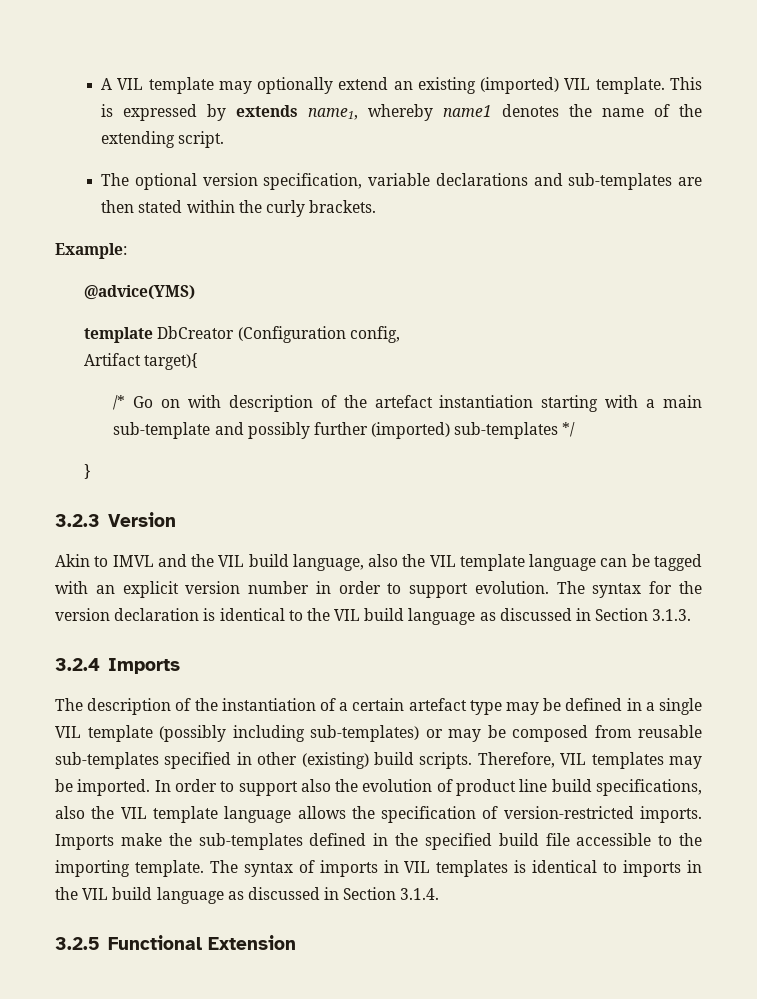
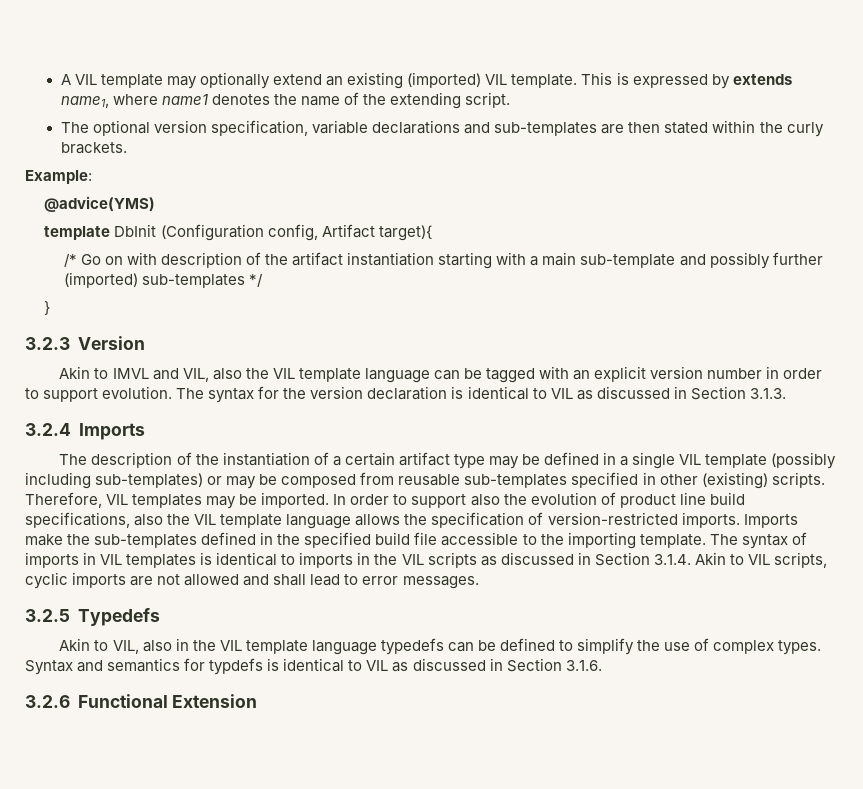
[368,104,434,121] whereby -> [112,94,158,105] where
[157,326,235,339] DbCreator -> [114,224,157,237] DbInit
(400, 334) // -> (318, 232) none
[374,395,433,408] artefact -> [292,252,344,266] artifact
[191,554,364,571] the VIL build language, -> [182,368,209,382] VIL,
[306,608,476,625] the VIL build language -> [550,388,573,399] VIL
[408,698,467,711] artefact -> [398,452,450,466] artifact
[374,752,414,765] build -> (768, 480) none
[112,887,224,904] build language -> [427,552,477,568] scripts
[55,937,100,950] // 3.2.5 -> [694,552,827,568] [25,572,479,589] [25,608,160,626] [59,638,822,655] [25,658,602,675] [25,695,70,708] Akin to VIL scripts, cyclic imports are not allowed and shall lead to error messages. // 3.2.5 Typedefs // Akin to VIL, also in the VIL template language typedefs can be defined to simplify the use of complex types. Syntax and semantics for typdefs is identical to VIL as discussed in Section 3.1.6. // 3.2.6

